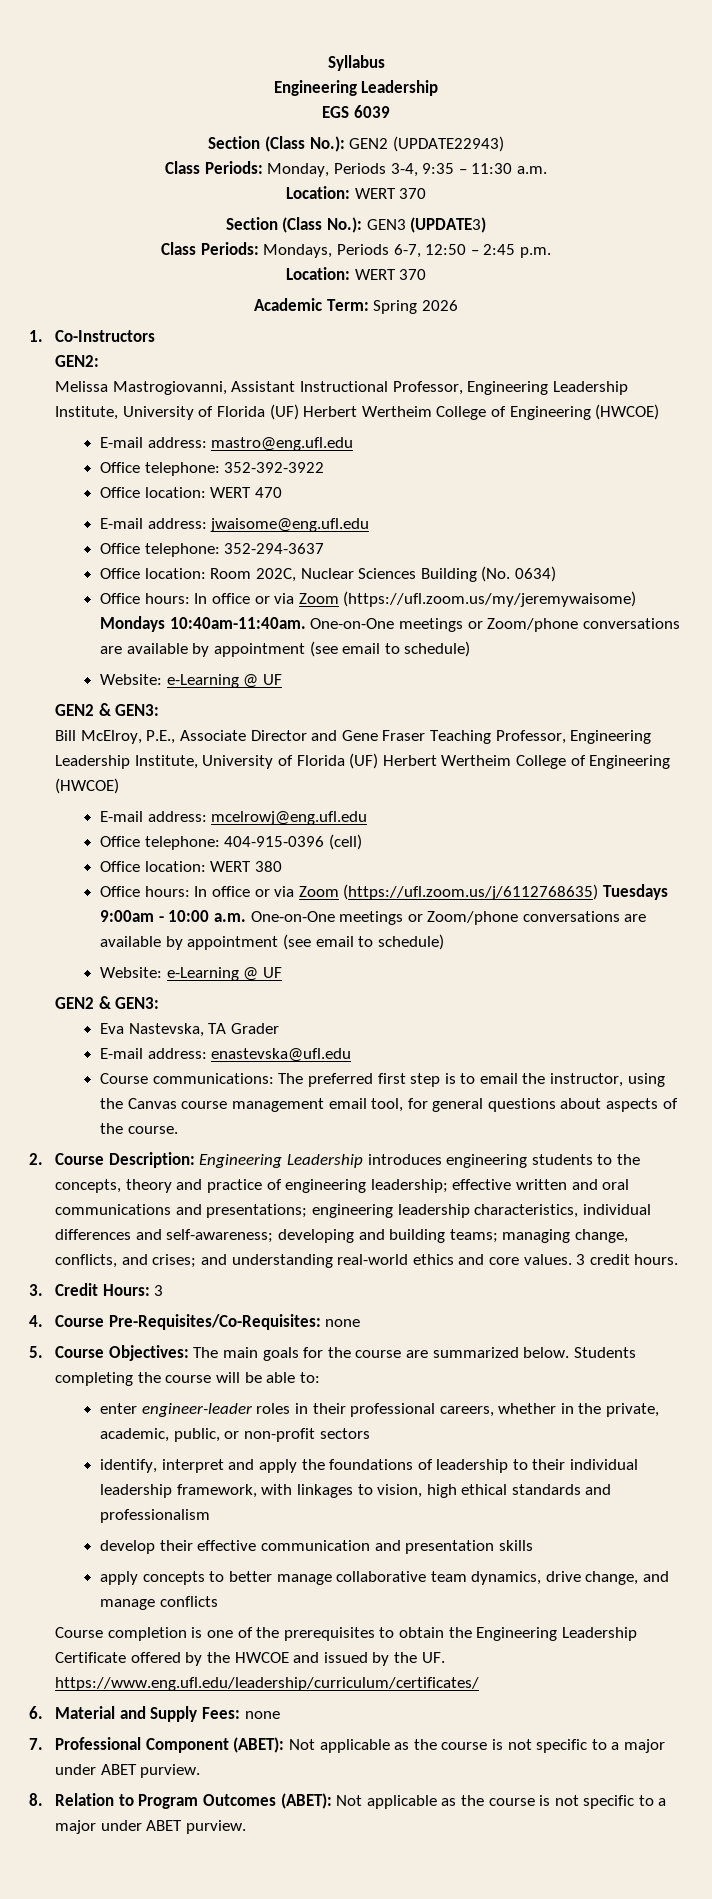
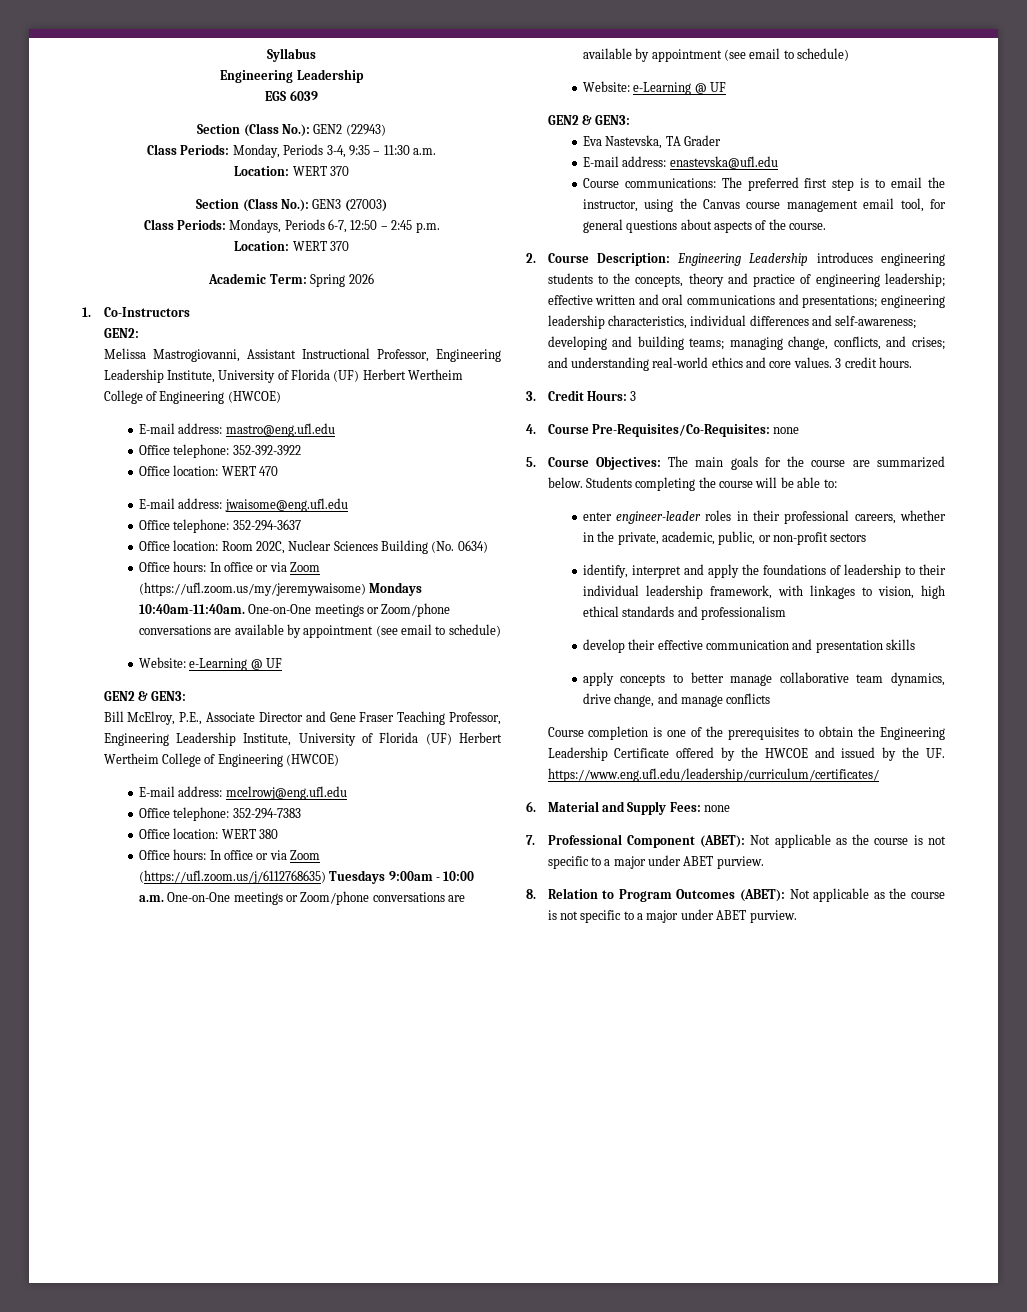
[392,136,504,152] (UPDATE22943) -> [345,124,386,136] (22943)
[410,217,487,233] (UPDATE3) -> [344,199,387,212] (27003)
[224,834,362,850] 404-915-0396 (cell) -> [232,808,301,819] 352-294-7383

